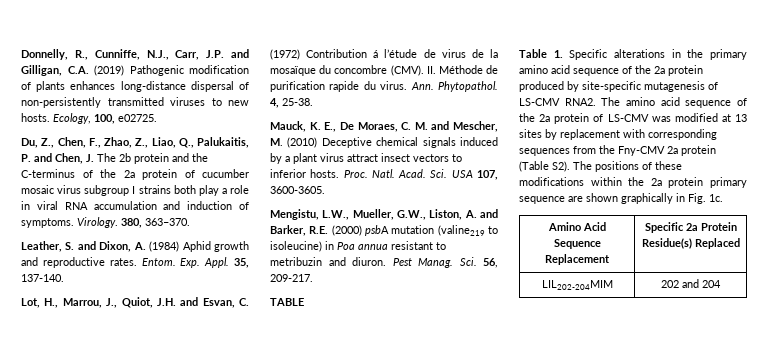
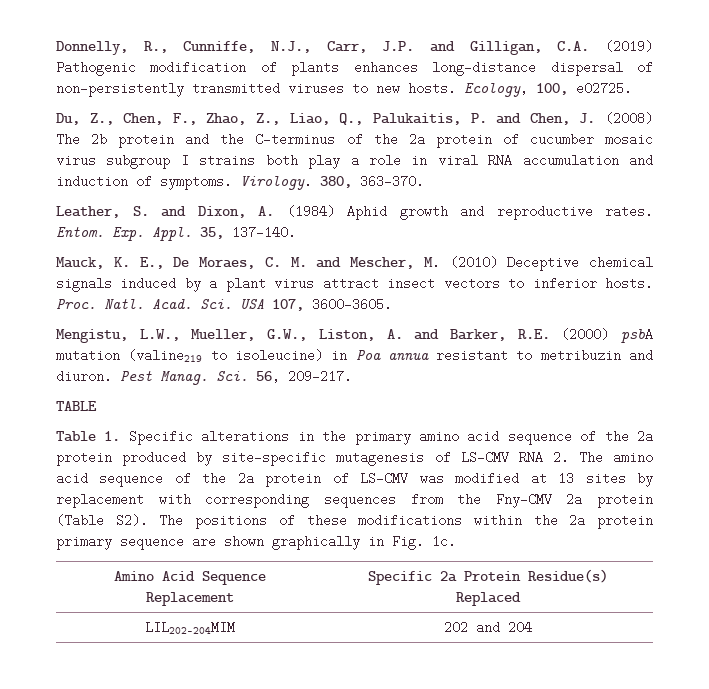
(94, 158) none -> [605,112,654,125] (2008)
[21,297,249,308] [270,49,498,60] [270,65,498,76] [270,81,498,92] [270,98,313,108] // Lot, H., Marrou, J., Quiot, J.H. and Esvan, C. (1972) Contribution á l’étude de virus de la mosaïque du concombre (CMV). II. Méthode de purification rapide du virus. Ann. Phytopathol. 4, 25-38. -> (296, 232) none
[564,98,596,106] RNA2. -> [518,451,569,464] RNA 2.

